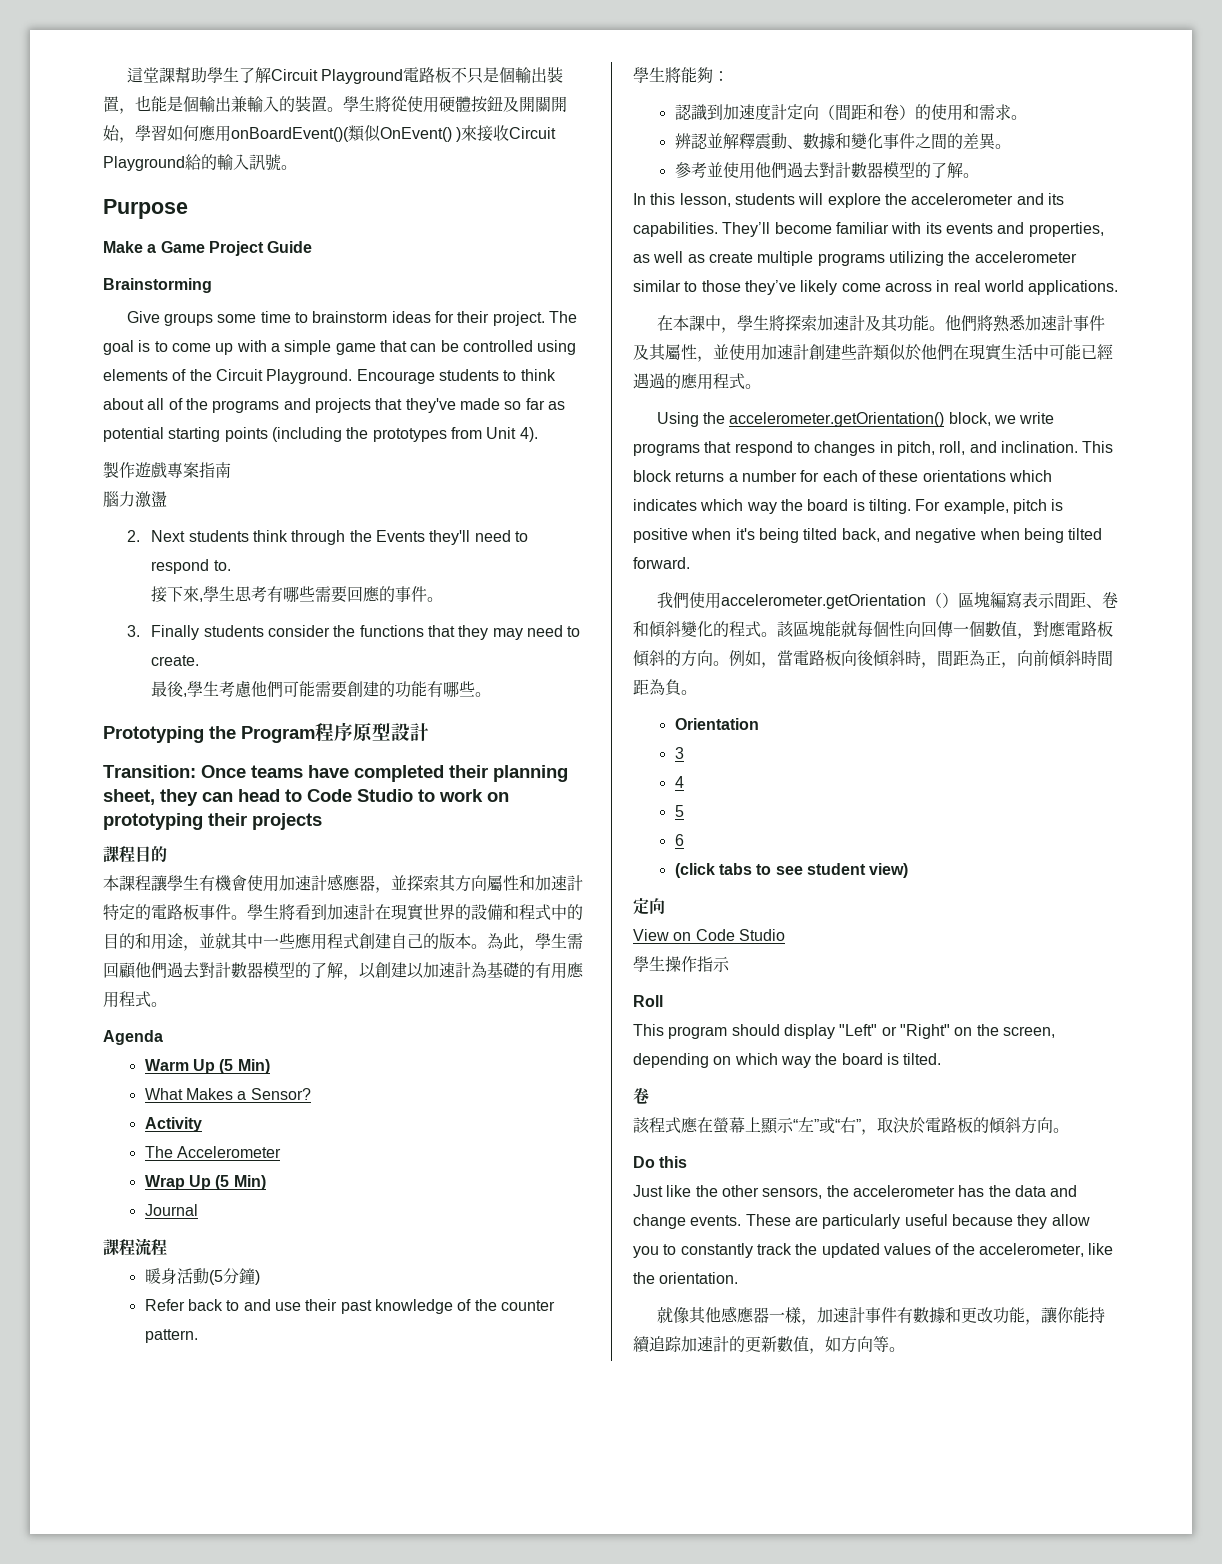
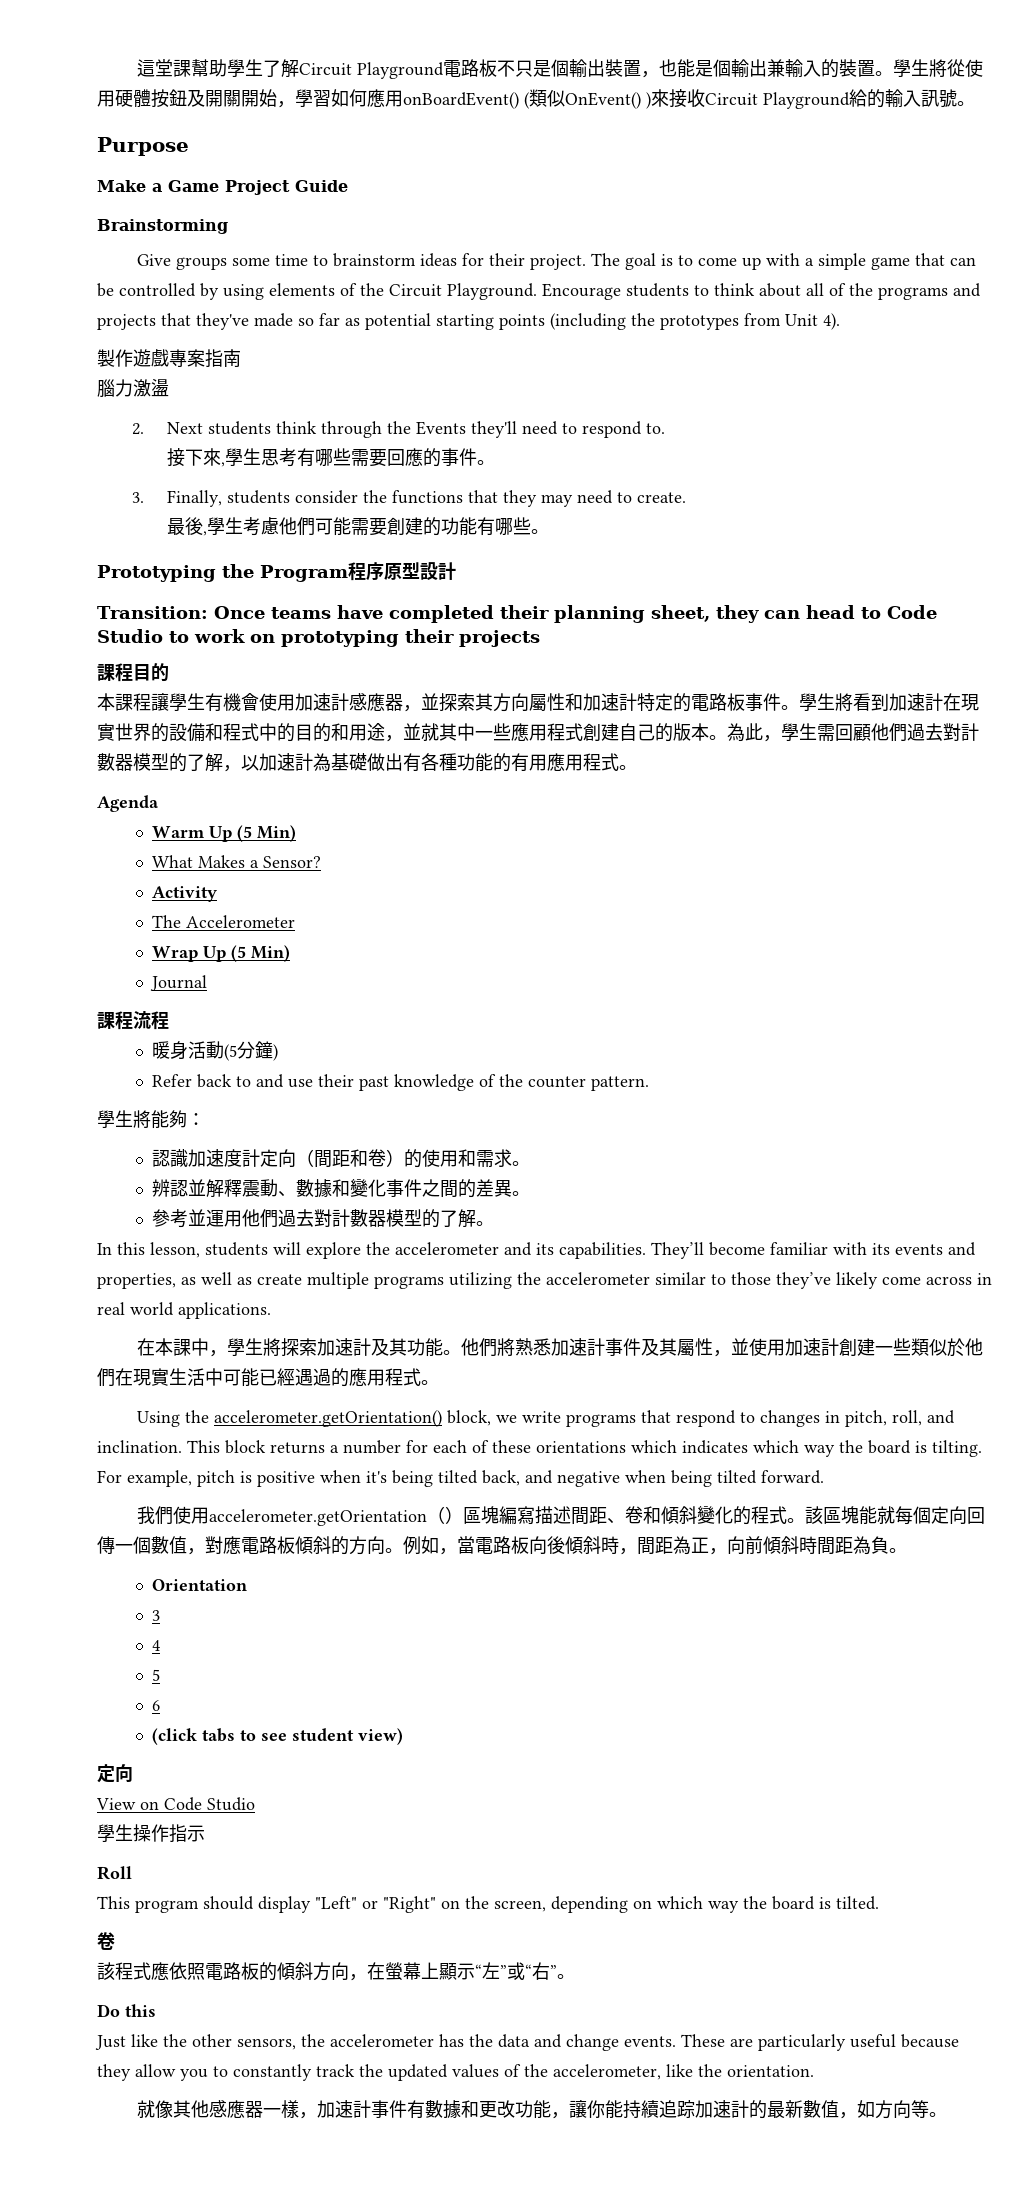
[231,127,349,142] onBoardEvent()( -> [403,92,529,109] onBoardEvent() (
(533, 346) none -> [200,283,219,300] by
[151,625,200,640] Finally -> [167,490,223,507] Finally,
[375,962,424,979] 創建以 -> (259, 763) none
(519, 970) none -> [367,753,493,772] 做出有各種功能
[706,104,723,120] 到 -> (188, 1158) none
[722,162,739,178] 使 -> [205,1209,224,1227] 運
[841,344,873,360] 些許 -> [874,1338,911,1356] 一些
[1021,592,1055,608] 表示 -> [534,1506,571,1524] 描述
[889,621,905,637] 性 -> [930,1506,949,1524] 定
(698, 1125) none -> [169,1962,367,1981] 依照電路板的傾斜方向，
[861,1117,1053,1135] ，取決於電路板的傾斜方向 -> (557, 1971) none
[745,1336,761,1352] 更 -> [766,2101,785,2118] 最

